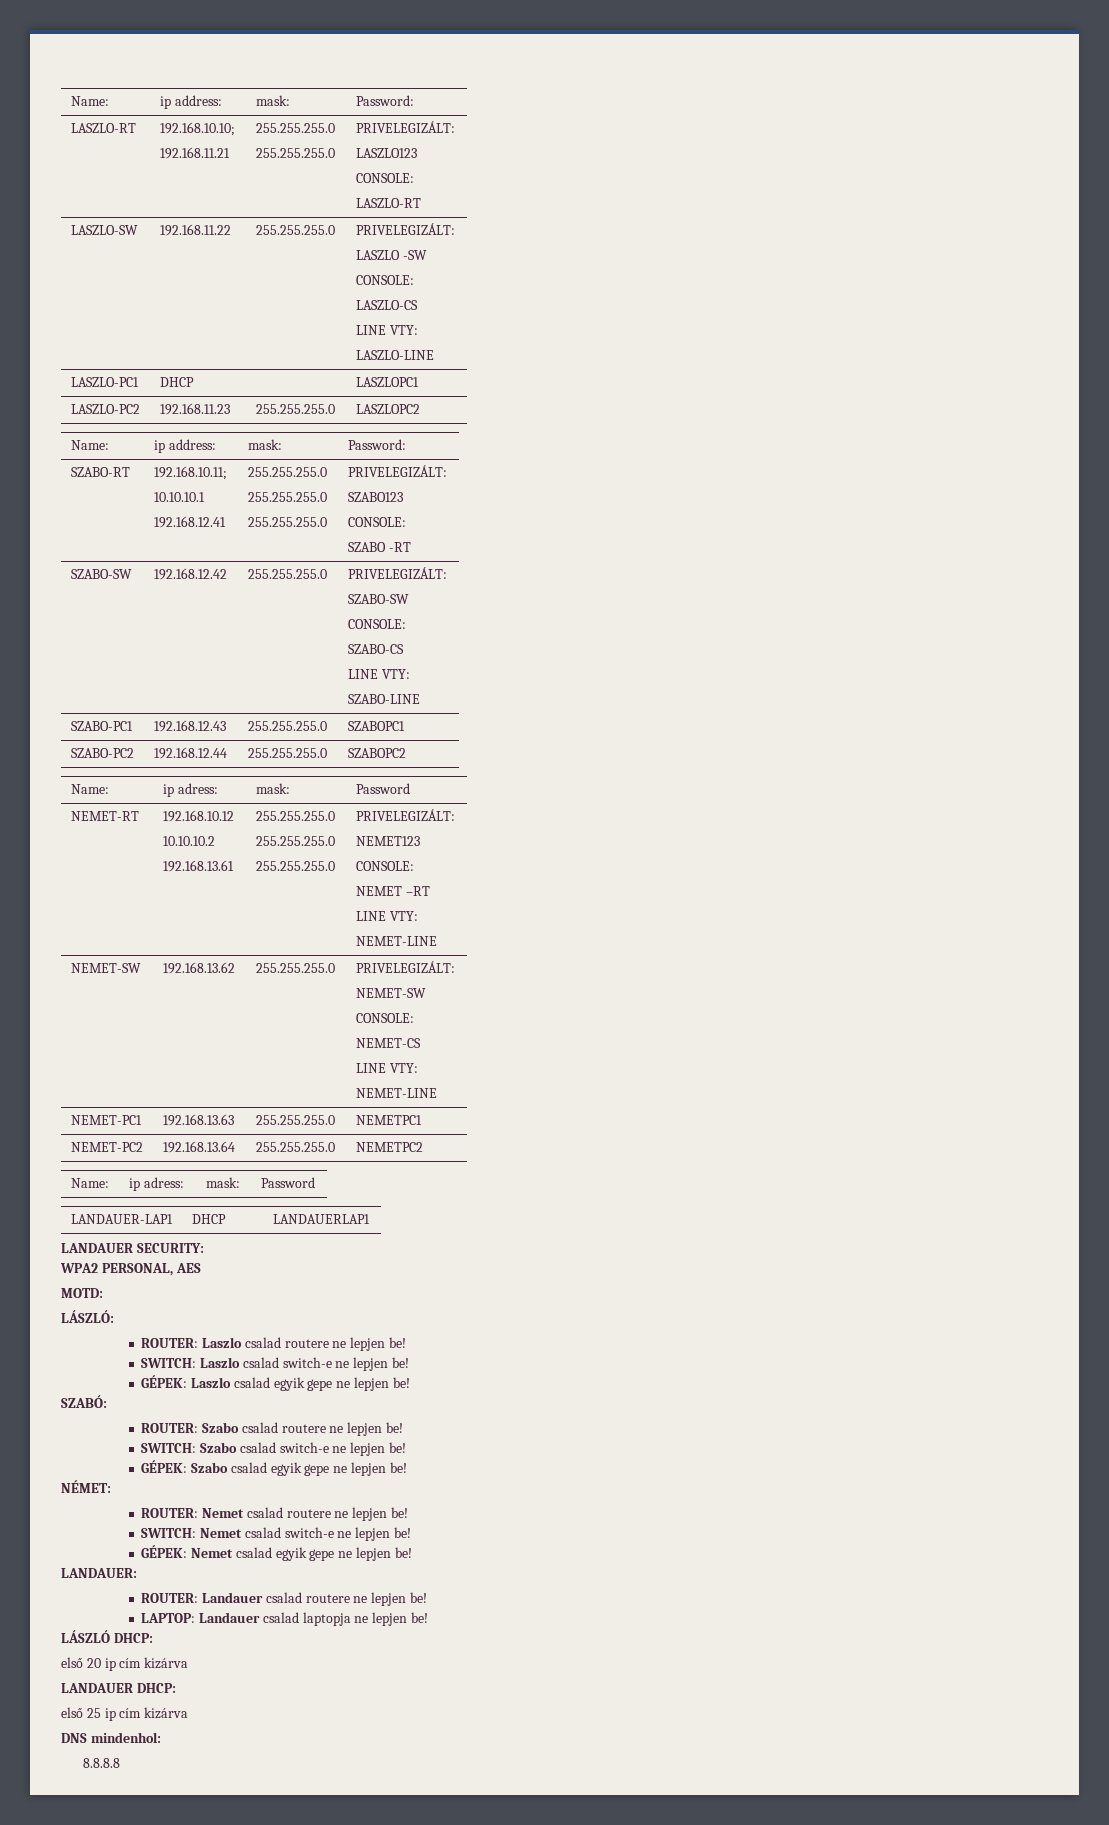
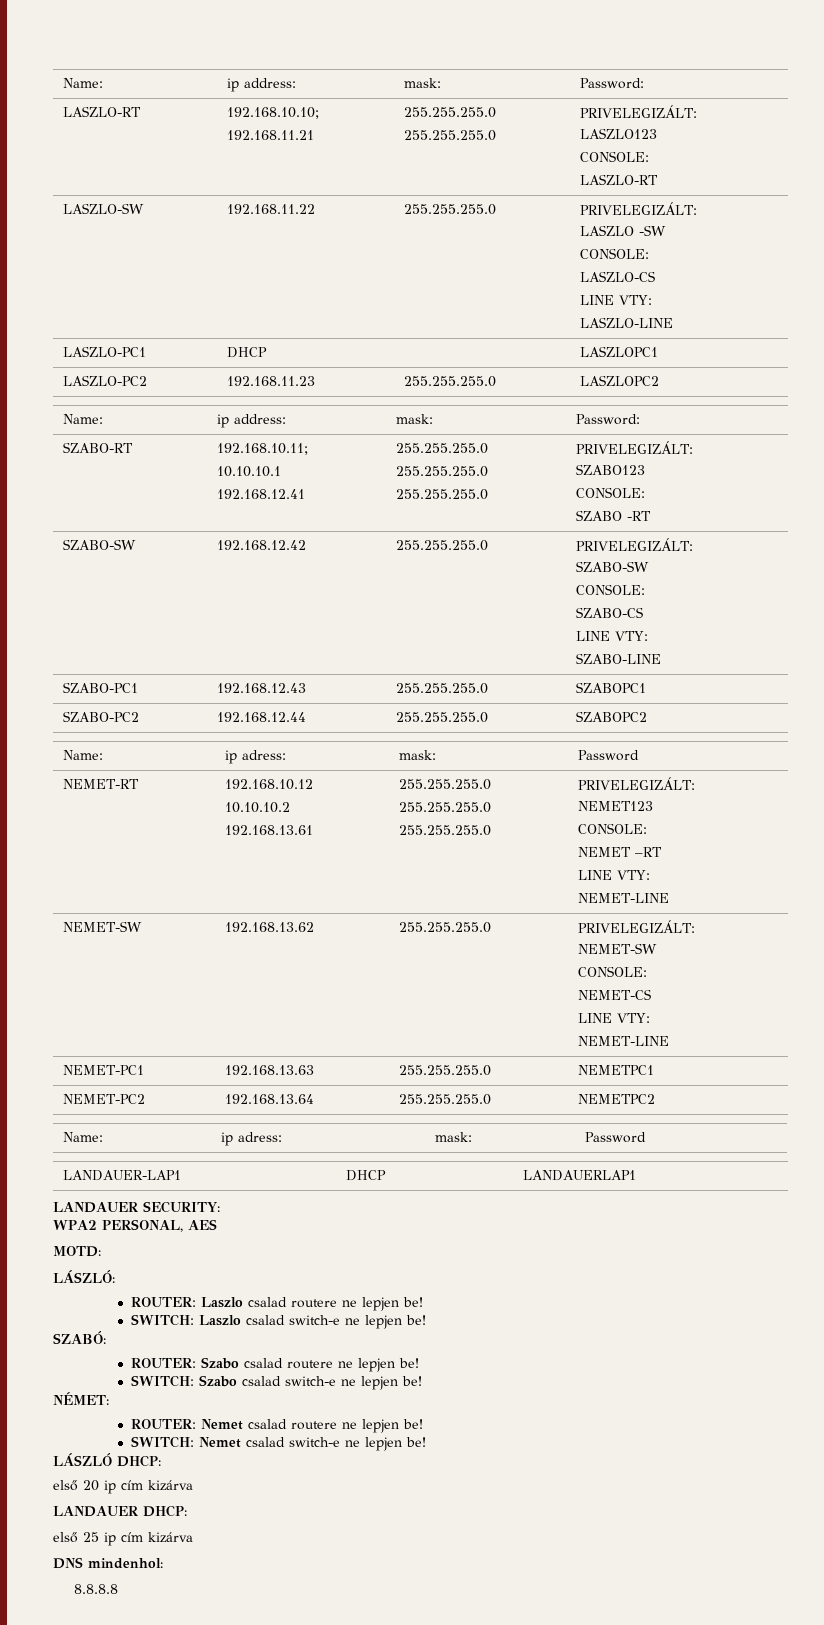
[141,1375,410,1391] // GÉPEK: Laszlo csalad egyik gepe ne lepjen be! -> (426, 1320) none
[141,1460,407,1476] // GÉPEK: Szabo csalad egyik gepe ne lepjen be! -> (422, 1381) none
[141,1545,412,1561] [61,1568,137,1578] [141,1592,427,1606] [141,1612,428,1626] // GÉPEK: Nemet csalad egyik gepe ne lepjen be! // LANDAUER: // ROUTER: Landauer csalad routere ne lepjen be! // LAPTOP: Landauer csalad laptopja ne lepjen be! -> (426, 1442) none

